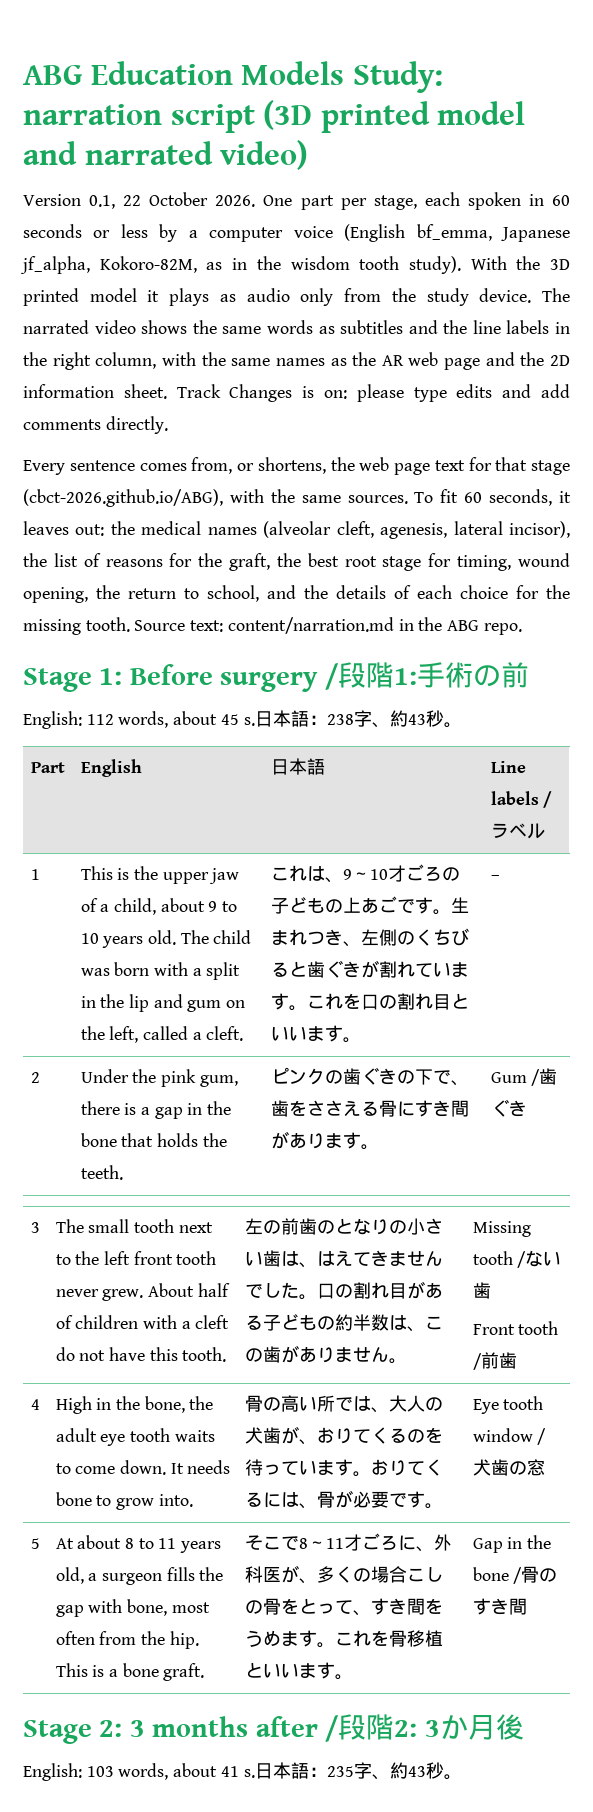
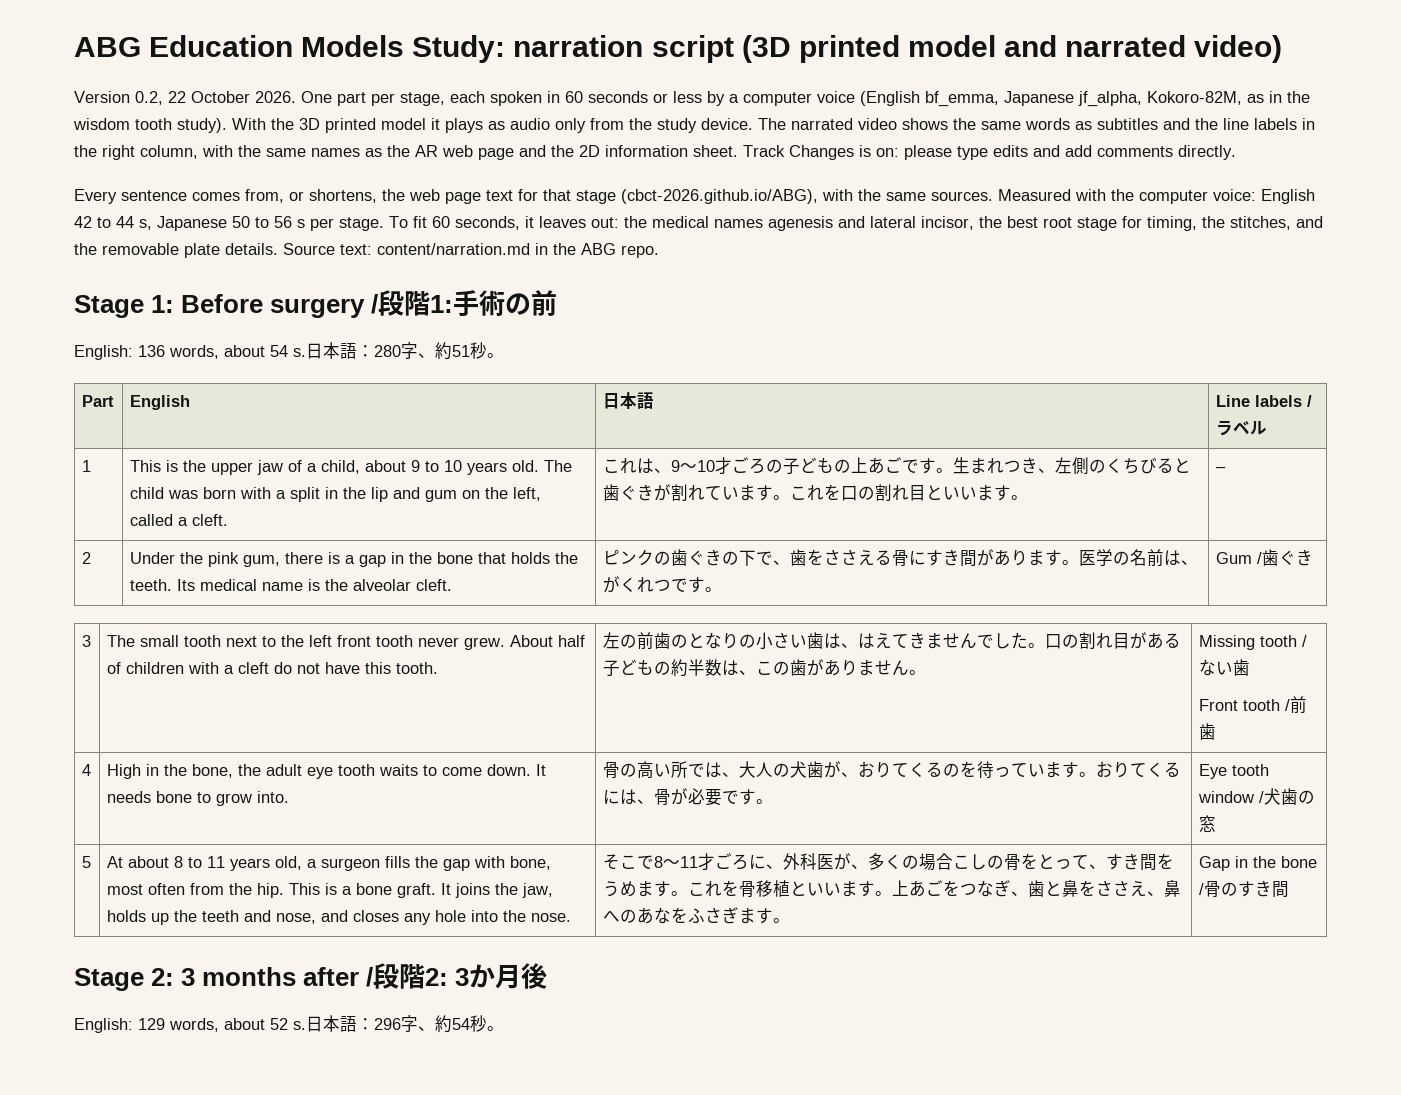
[89,195,116,209] 0.1, -> [135,91,163,105] 0.2,
(408, 499) none -> [998,189,1315,204] [74,216,384,231] Measured with the computer voice: English 42 to 44 s, Japanese 50 to 56 s per stage.
[263,521,571,539] [23,553,271,571] (alveolar cleft, agenesis, lateral incisor), the list of reasons for the graft, -> [768,216,974,231] agenesis and lateral incisor,
[518,553,571,567] [23,585,570,603] [23,617,130,635] wound opening, the return to school, and the details of each choice for the missing tooth. -> [1202,216,1323,230] [74,243,278,258] the stitches, and the removable plate details.
[86,710,426,728] 112 words, about 45 s.日本語：238字、約43 -> [138,342,470,360] 136 words, about 54 s.日本語：280字、約51
(123, 1172) none -> [176,579,452,591] Its medical name is the alveolar cleft.
(379, 1147) none -> [1078,549,1198,567] [602,576,722,593] 医学の名前は、がくれつです。
(205, 1672) none -> [440,883,553,898] [106,910,571,925] It joins the jaw, holds up the teeth and nose, and closes any hole into the nose.
(353, 1677) none -> [891,880,1181,897] [602,907,790,924] 上あごをつなぎ、歯と鼻をささえ、鼻へのあなをふさぎます。
[86,1762,426,1780] 103 words, about 41 s.日本語：235字、約43 -> [138,1015,470,1033] 129 words, about 52 s.日本語：296字、約54

